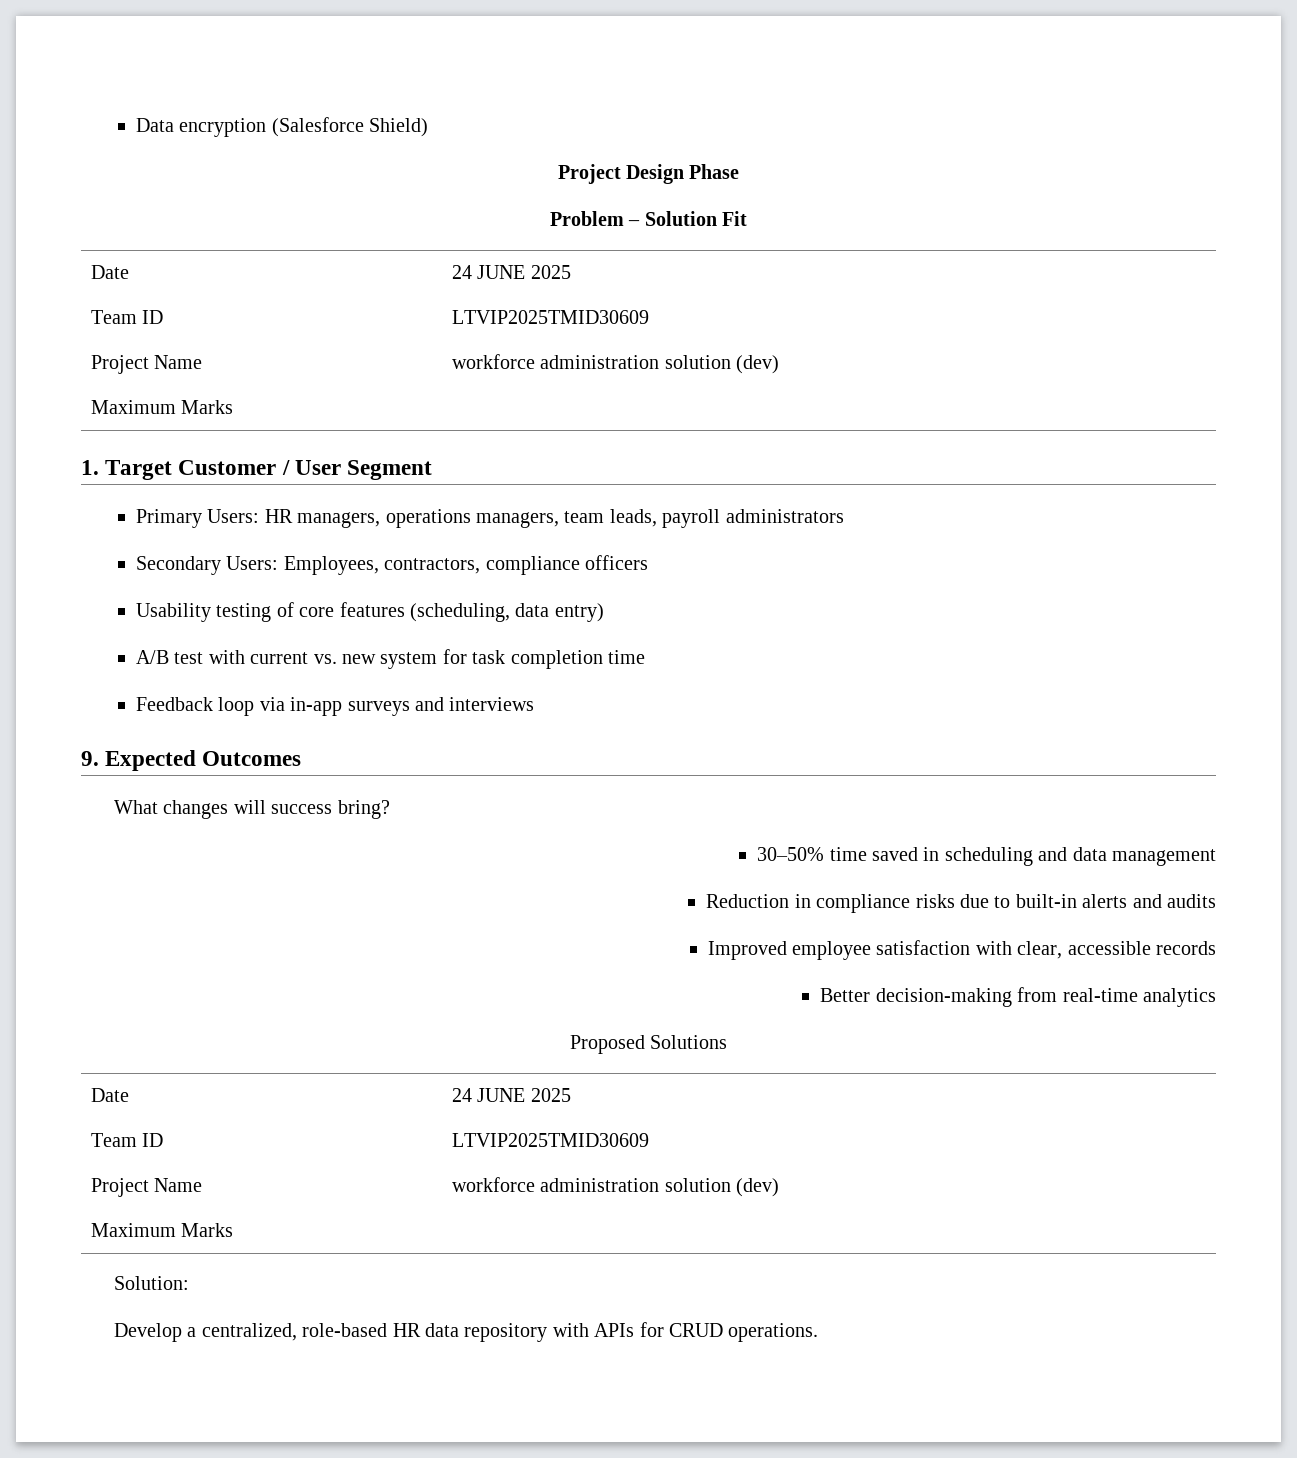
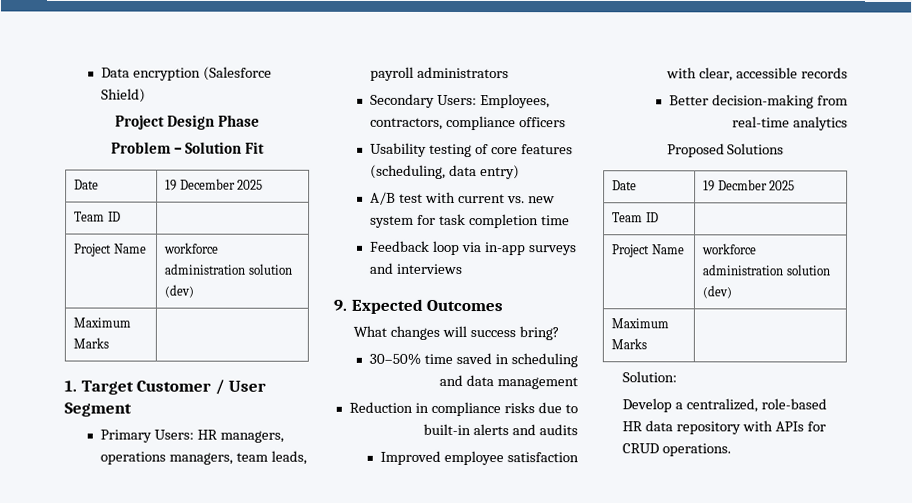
[451,265,571,279] [90,310,164,324] [451,310,649,324] 24 JUNE 2025 // Team ID | LTVIP2025TMID30609 -> [165,178,264,191] [74,211,121,222] 19 December 2025 // Team ID |
[451,1088,571,1102] [90,1133,164,1147] [451,1133,649,1147] 24 JUNE 2025 // Team ID | LTVIP2025TMID30609 -> [703,179,796,192] [612,212,659,223] 19 Decmber 2025 // Team ID |

